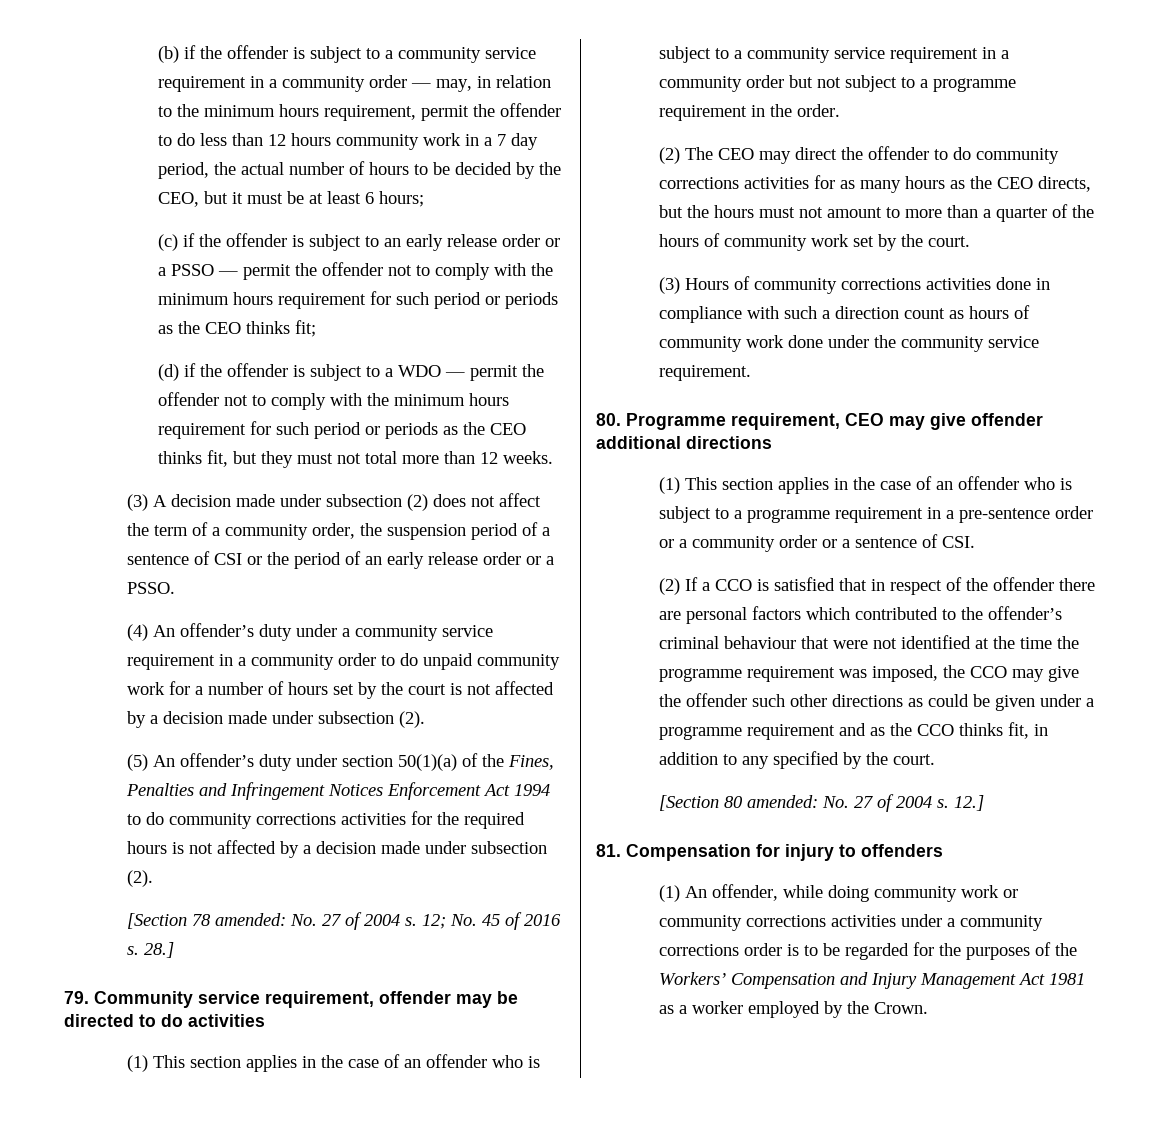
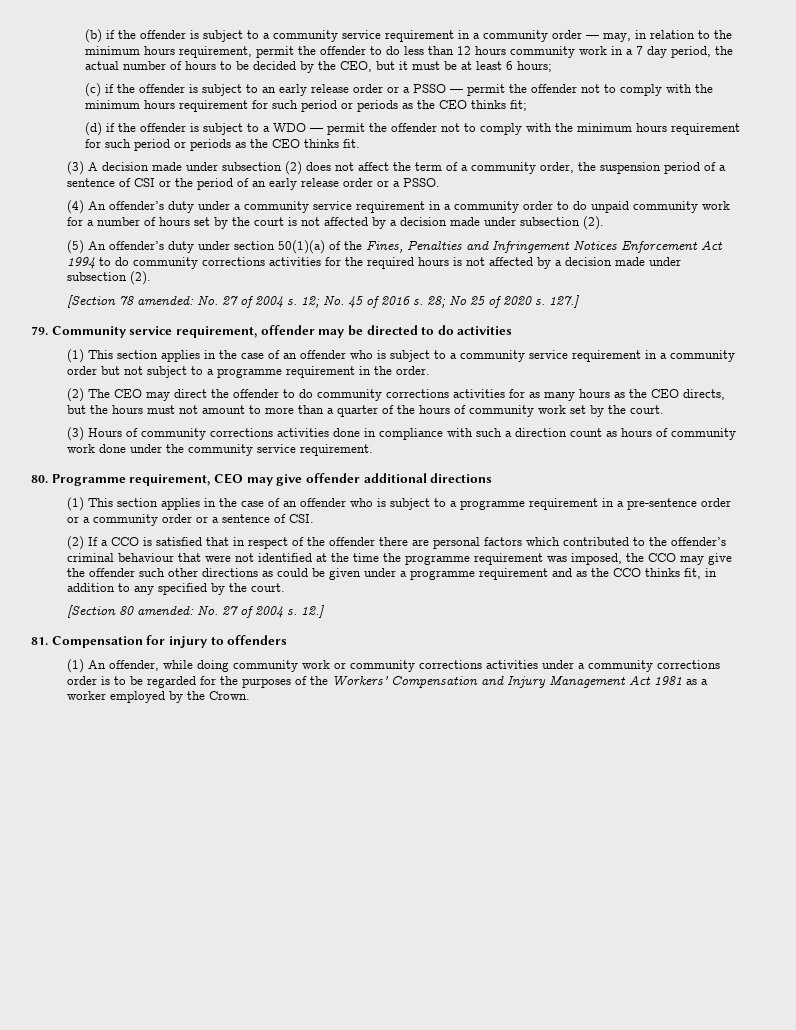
[207,450,554,468] fit, but they must not total more than 12 weeks. -> [342,139,360,148] fit.
[143,942,174,958] 28.] -> [426,295,579,308] 28; No 25 of 2020 s. 127.]

